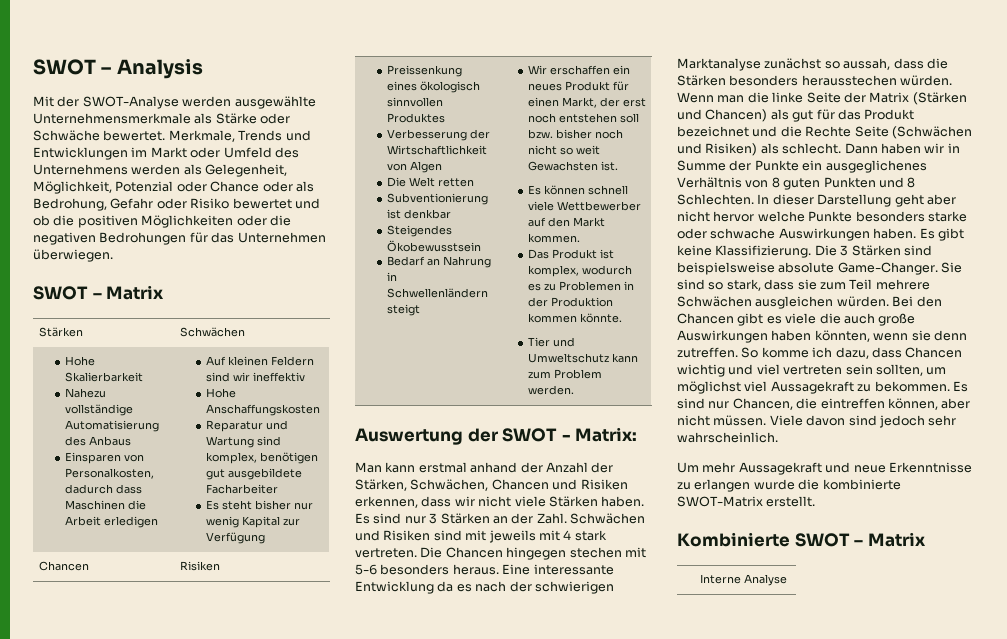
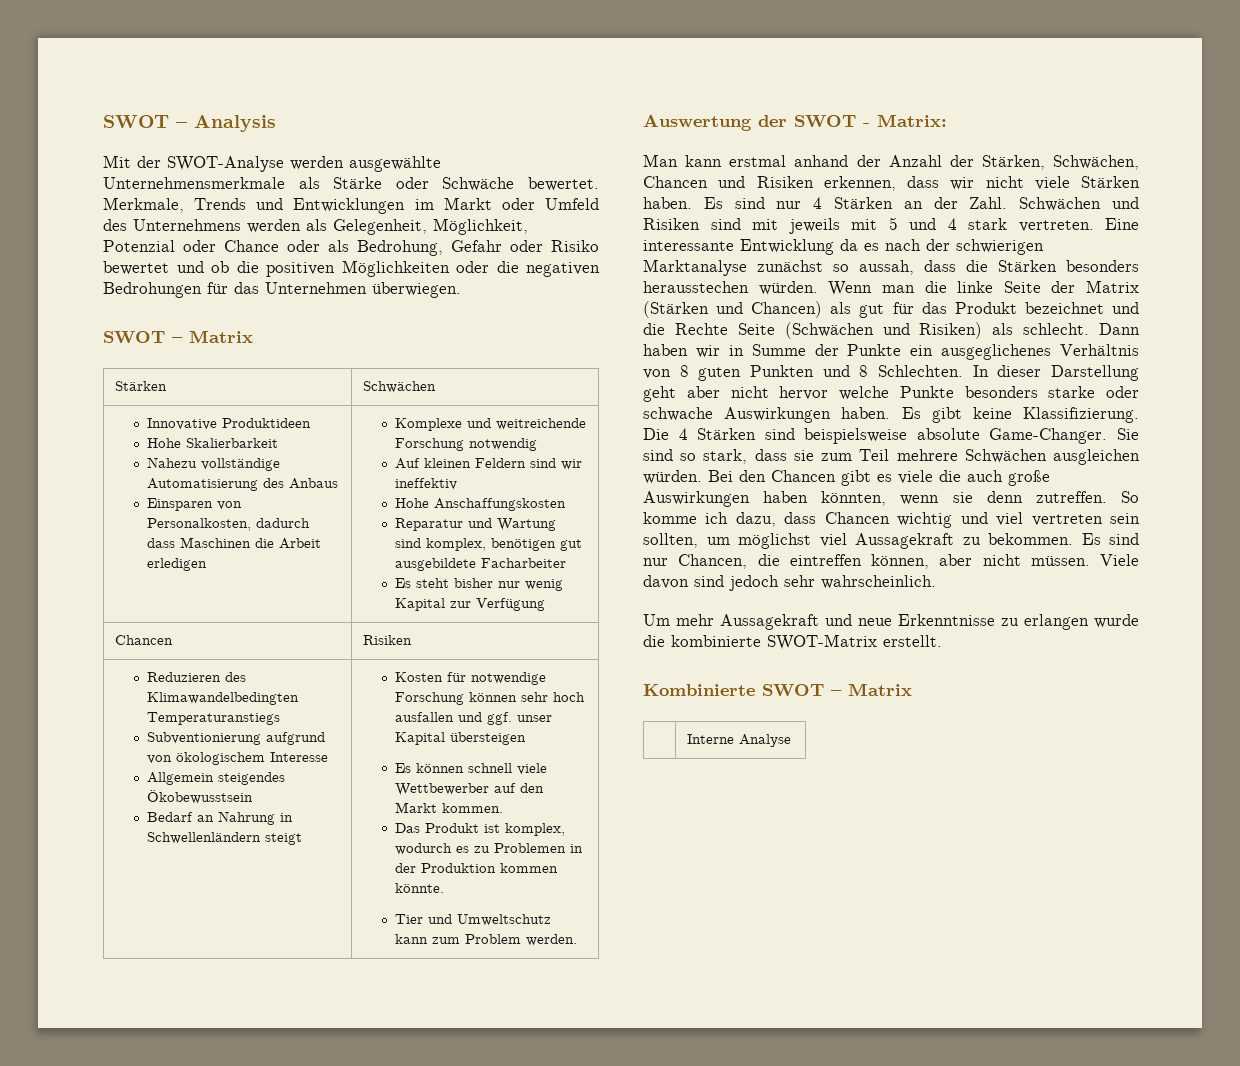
(245, 332) none -> [147,418,312,430] Innovative Produktideen //
(159, 522) none -> [395,418,587,431] [395,438,538,451] Komplexe und weitreichende Forschung notwendig //
[387,65,463,77] [387,81,481,93] [387,97,444,107] [387,113,446,123] [387,129,491,141] [387,145,488,155] [387,161,443,173] [387,177,475,187] [387,193,489,205] [387,209,452,219] [387,225,453,237] Preissenkung eines ökologisch sinnvollen Produktes // Verbesserung der Wirtschaftlichkeit von Algen // Die Welt retten // Subventionierung ist denkbar // Steigendes -> [147,672,247,682] [147,692,300,705] [147,712,281,725] [147,732,326,745] [147,752,329,765] [147,772,286,785] Reduzieren des Klimawandelbedingten Temperaturanstiegs // Subventionierung aufgrund von ökologischem Interesse // Allgemein steigendes
[528,65,631,75] [528,81,630,91] [528,97,647,108] [528,113,640,123] [528,129,624,139] [528,145,601,155] [528,161,619,171] Wir erschaffen ein neues Produkt für einen Markt, der erst noch entstehen soll bzw. bisher noch nicht so weit Gewachsten ist. -> [395,672,547,685] [395,692,586,705] [395,712,553,725] [395,732,527,745] Kosten für notwendige Forschung können sehr hoch ausfallen und ggf. unser Kapital übersteigen
[429,513,438,524] 3 -> [813,197,823,209] 4
(560, 535) none -> [888,217,936,230] 5 und
[420,547,646,560] [355,564,499,575] Die Chancen hingegen stechen mit 5-6 besonders heraus. -> (1094, 226) none
[840,245,849,256] 3 -> [678,428,688,440] 4

